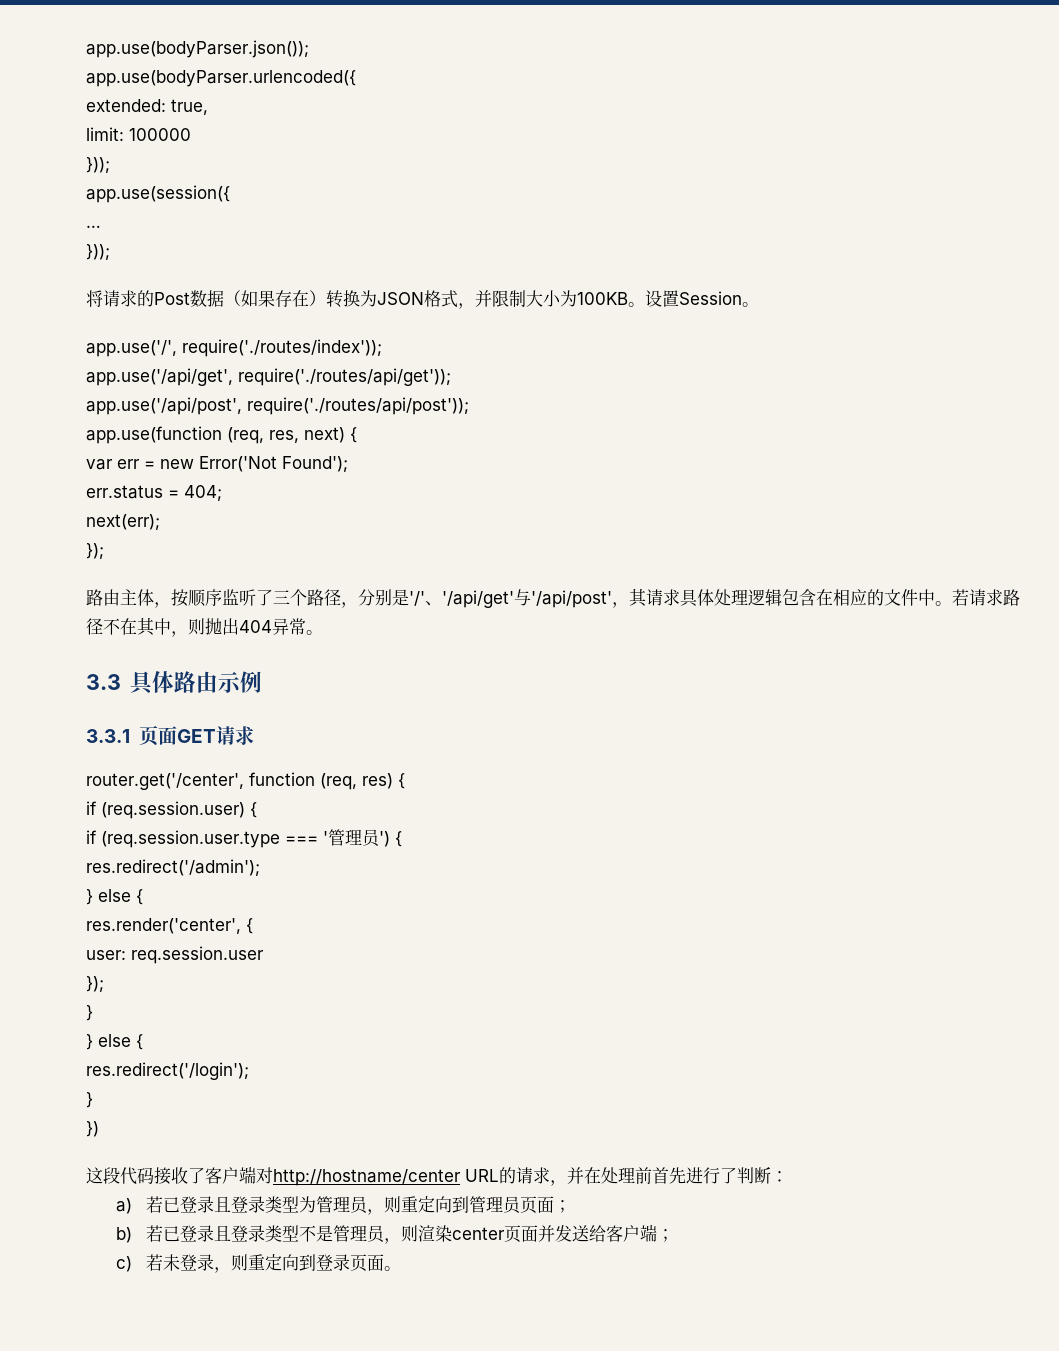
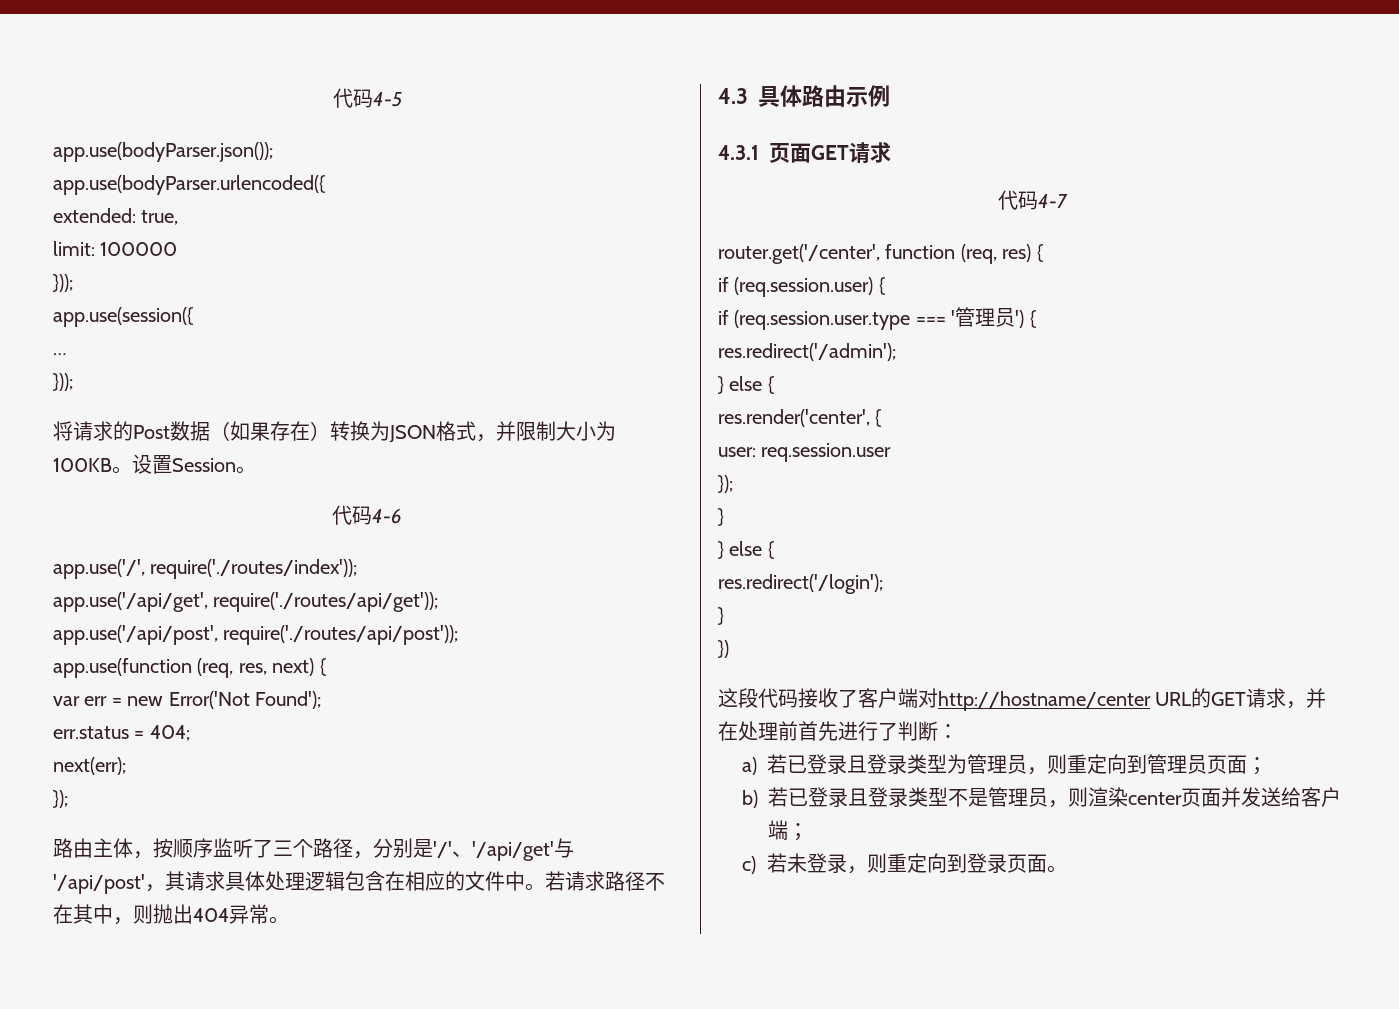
(86, 49) none -> [332,88,402,108] 代码4-5 //
(759, 304) none -> [332,505,402,525] // 代码4-6
[86,674,121,690] 3.3 -> [718,88,748,104] 4.3
[86,729,130,743] 3.3.1 -> [718,145,759,160] 4.3.1
(254, 735) none -> [998,190,1068,210] // 代码4-7
(516, 1175) none -> [1211,692,1247,706] GET

